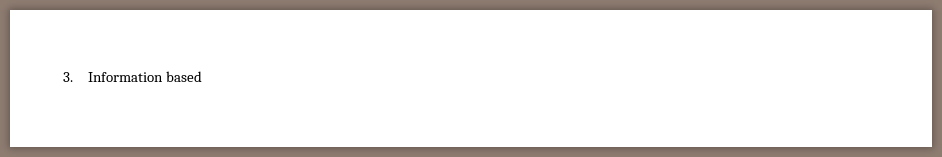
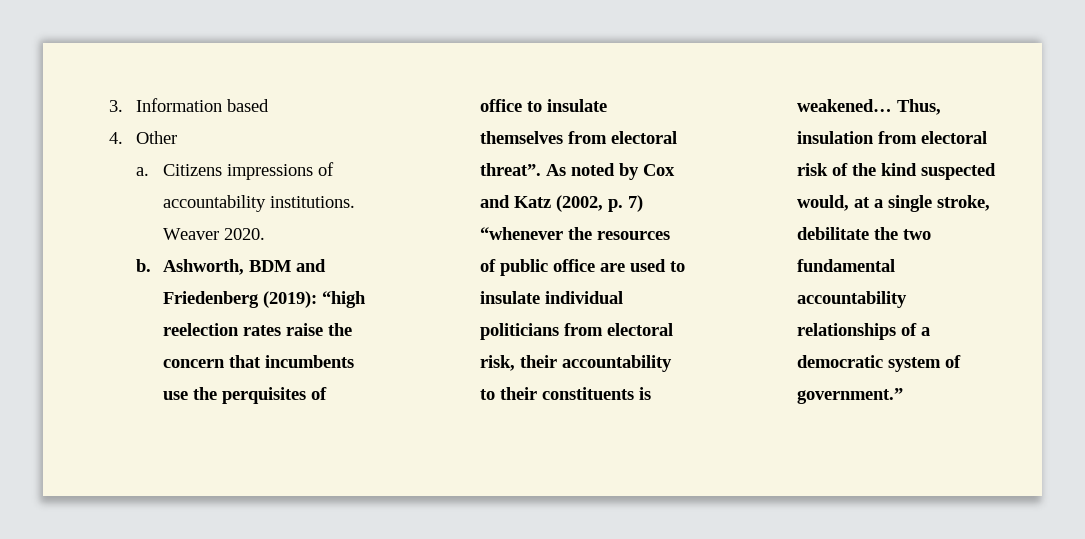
(203, 76) none -> [109,131,178,144] [136,162,335,180] [163,195,356,212] [163,228,266,240] [136,259,327,275] [163,291,367,308] [163,323,353,336] [163,355,355,368] [163,387,328,404] [480,99,608,112] [480,131,678,144] [480,163,676,180] [480,195,644,212] [480,227,671,240] [480,259,686,276] [480,291,624,304] [480,323,674,340] [480,355,673,372] [480,387,652,400] [797,99,942,115] [797,131,988,144] [797,163,997,180] [797,195,991,212] [797,227,932,240] [797,259,896,272] [797,291,908,308] [797,323,931,340] [797,355,962,372] [797,388,904,404] // 4. Other // a. Citizens impressions of accountability institutions. Weaver 2020. // b. Ashworth, BDM and Friedenberg (2019): “high reelection rates raise the concern that incumbents use the perquisites of office to insulate themselves from electoral threat”. As noted by Cox and Katz (2002, p. 7) “whenever the resources of public office are used to insulate individual politicians from electoral risk, their accountability to their constituents is weakened… Thus, insulation from electoral risk of the kind suspected would, at a single stroke, debilitate the two fundamental accountability relationships of a democratic system of government.”

